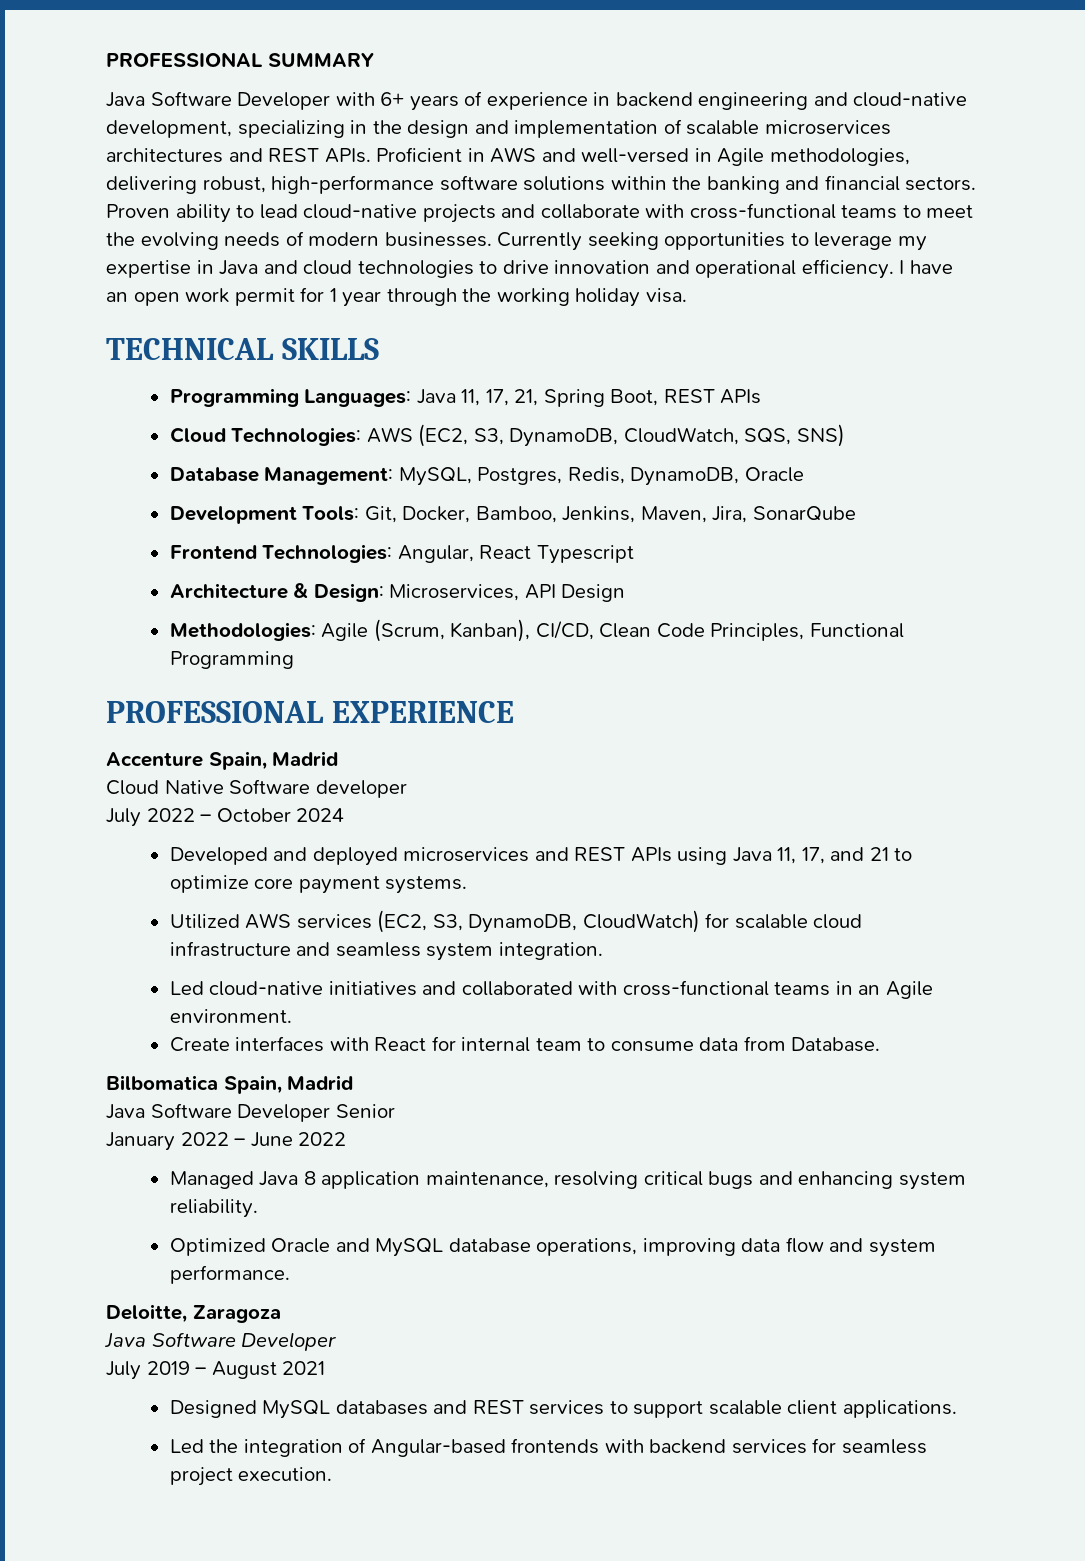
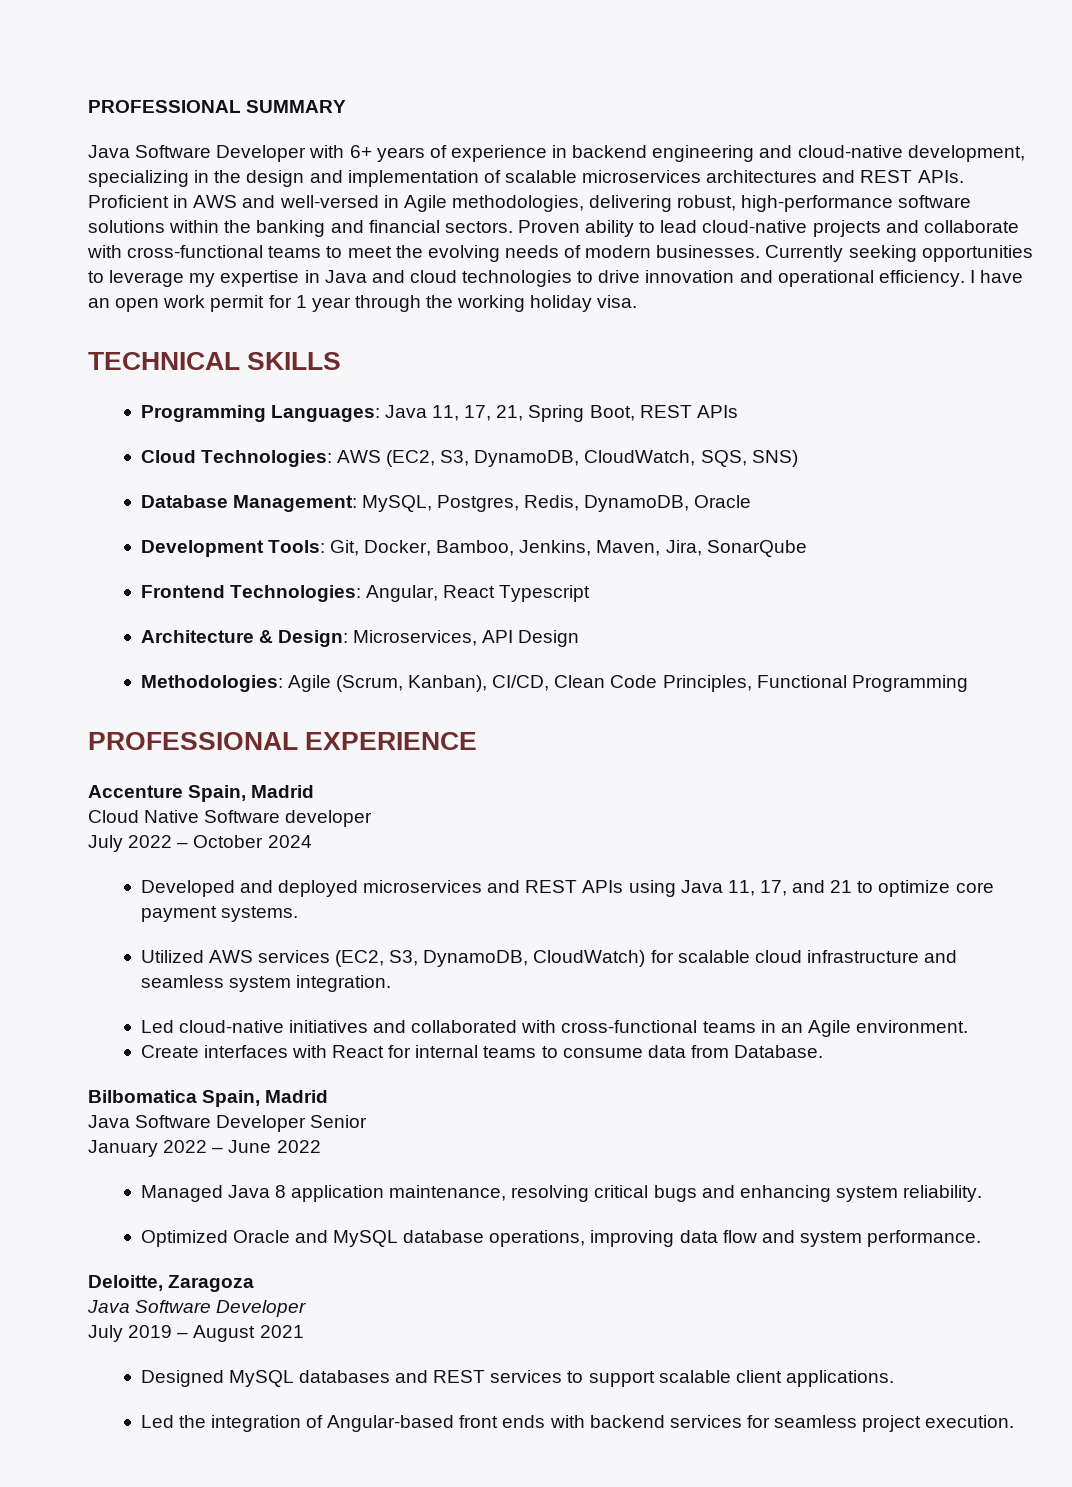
[535,1038,582,1051] team -> [483,1046,537,1058] teams
[511,1438,600,1454] frontends -> [459,1415,546,1428] front ends

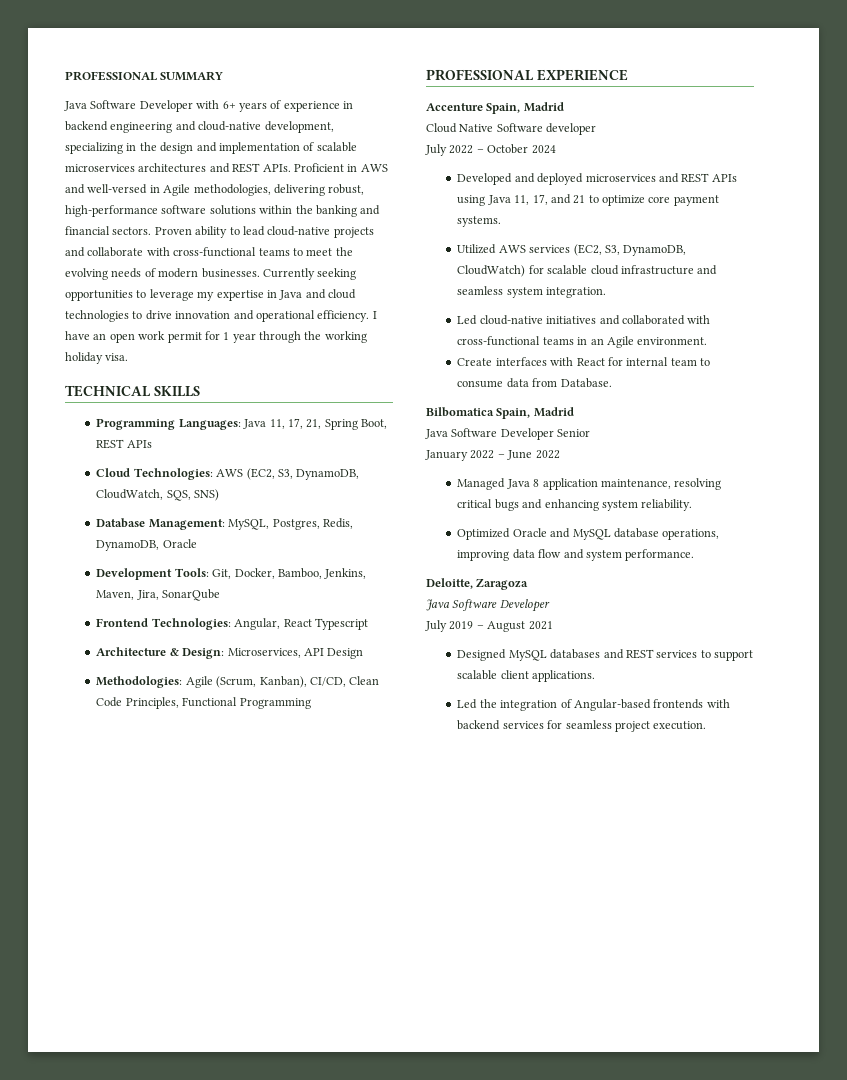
[483,1046,537,1058] teams -> [670,358,697,366] team
[459,1415,546,1428] front ends -> [653,699,704,709] frontends

